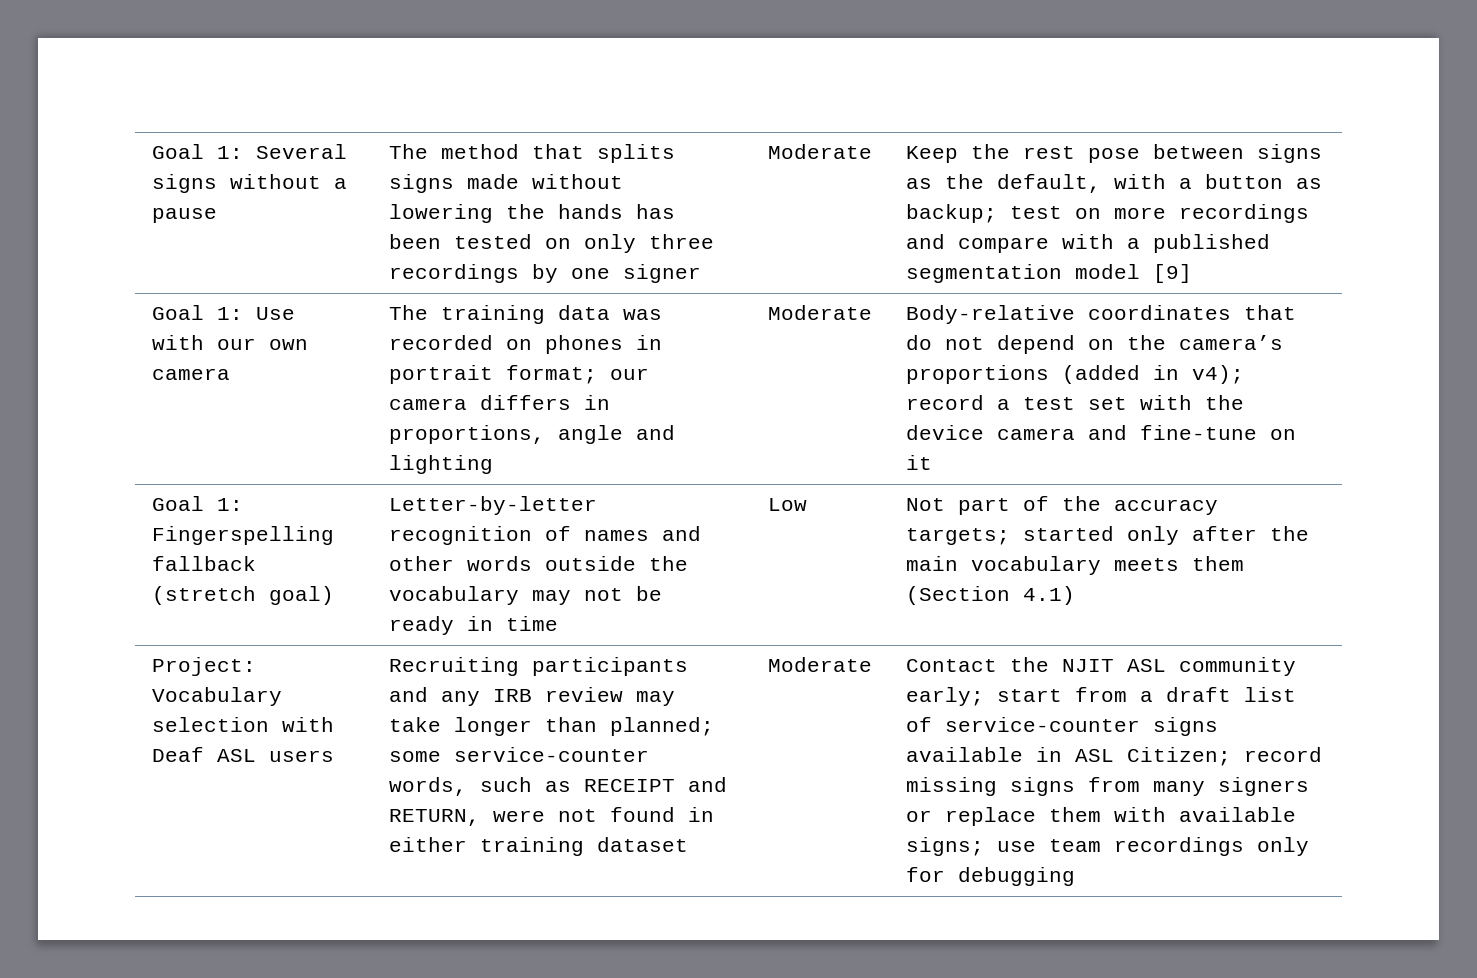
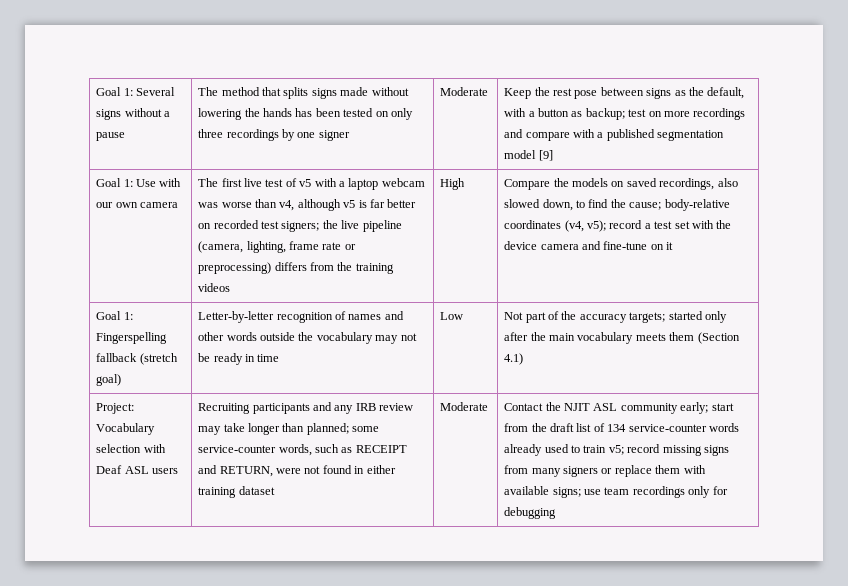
[440,305,662,324] [388,335,662,354] [388,365,649,384] [388,395,610,410] [388,425,675,444] [388,455,493,474] [767,305,872,320] [905,305,1296,324] [905,335,1283,354] [905,365,1244,384] training data was recorded on phones in portrait format; our camera differs in proportions, angle and lighting | Moderate | Body-relative coordinates that do not depend on the camera’s proportions (added in v4); -> [221,178,425,190] [198,199,417,211] [198,220,402,232] [198,241,356,253] [198,262,394,274] [198,283,231,292] [440,178,466,190] [504,178,738,190] [504,199,730,211] [504,220,607,232] first live test of v5 with a laptop webcam was worse than v4, although v5 is far better on recorded test signers; the live pipeline (camera, lighting, frame rate or preprocessing) differs from the training videos | High | Compare the models on saved recordings, also slowed down, to find the cause; body-relative coordinates (v4, v5);
[1139,691,1153,702] a -> [531,423,547,432] the
[944,717,1218,736] [905,747,1231,766] service-counter signs available in ASL Citizen; -> [607,423,739,432] [504,444,624,456] 134 service-counter words already used to train v5;

